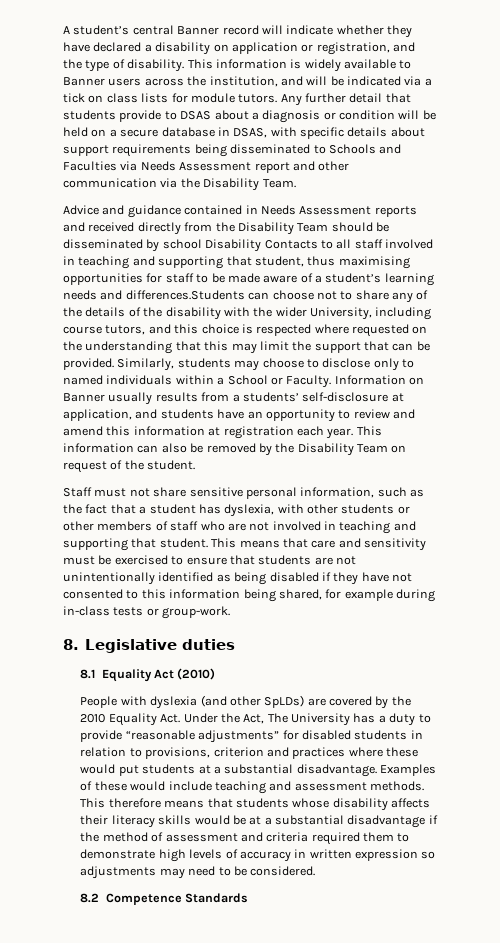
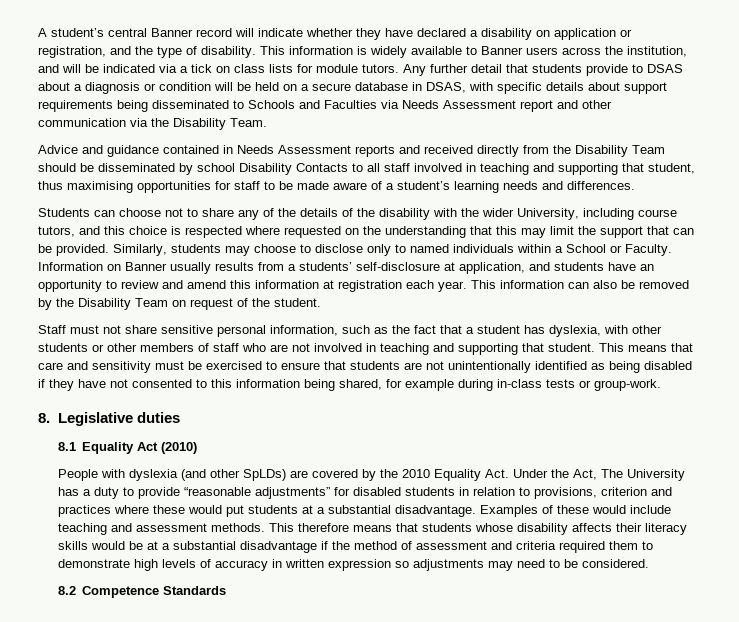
[125,290,245,300] differences.Students -> [567,181,635,190] [38,208,90,217] differences. // Students

